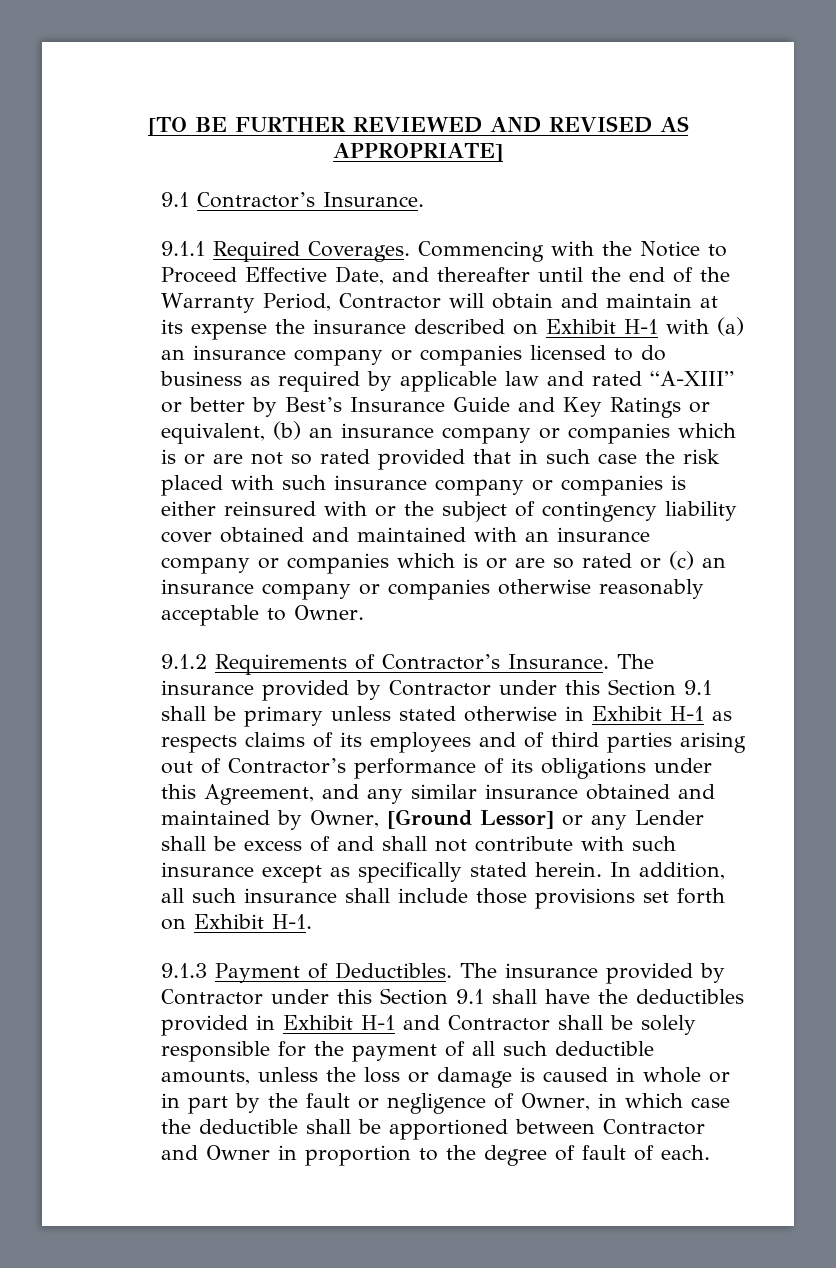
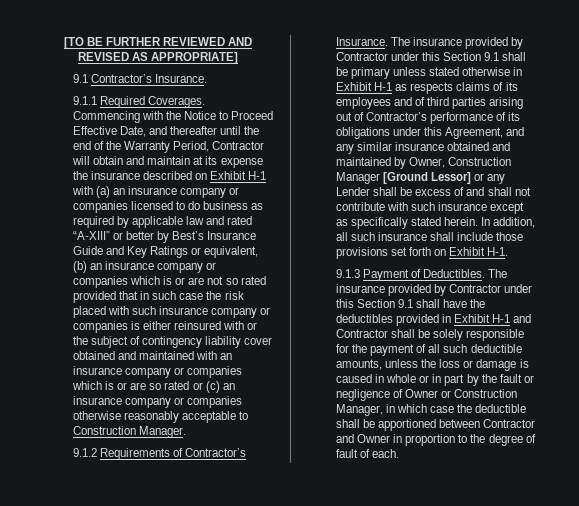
[293,605,364,620] Owner. -> [72,426,187,438] Construction Manager.
(379, 819) none -> [448,157,512,166] [335,172,380,184] Construction Manager
[520,1093,590,1111] Owner, -> [405,389,518,398] [335,404,383,416] Owner or Construction Manager,

